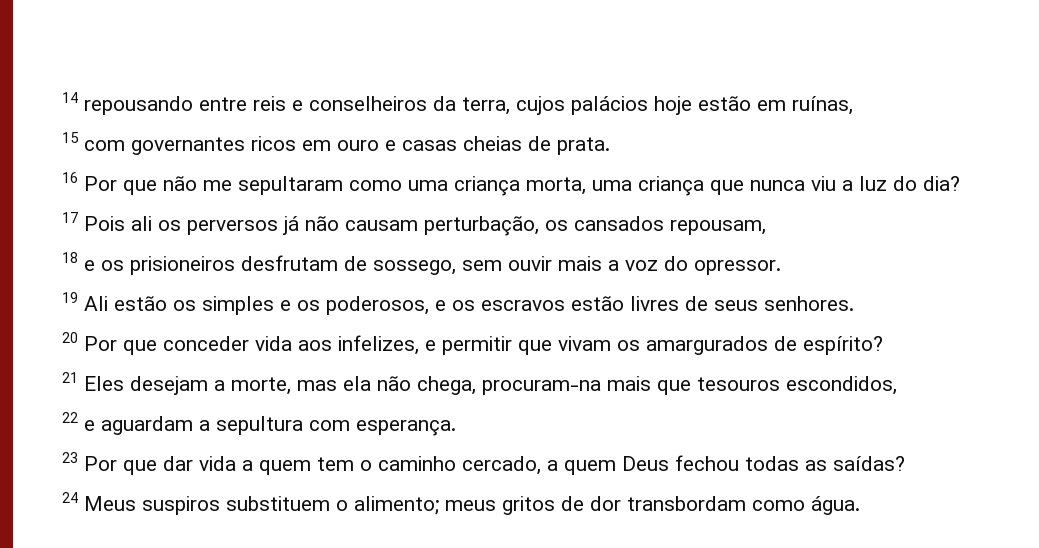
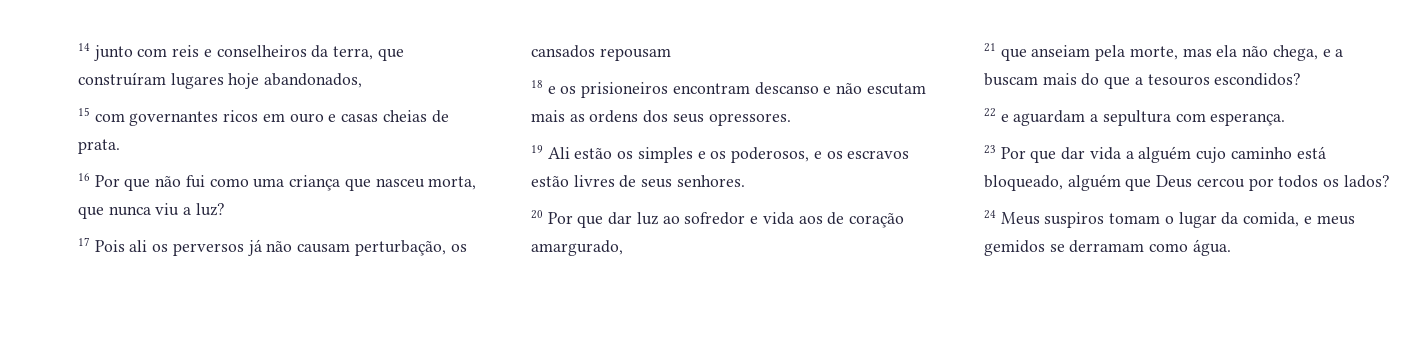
[84,96,247,115] repousando entre -> [93,45,168,61] junto com
[516,96,853,115] cujos palácios hoje estão em ruínas, -> [377,48,404,61] [78,72,363,89] que construíram lugares hoje abandonados,
[203,176,343,195] me sepultaram -> [185,175,205,188] fui
[526,176,704,196] morta, uma criança -> [344,176,477,191] que nasceu morta,
[859,176,960,191] luz do dia? -> [195,203,225,216] luz?
[670,220,766,235] repousam, -> [599,48,671,61] repousam
[241,255,781,275] desfrutam de sossego, sem ouvir mais a voz do opressor. -> [672,82,926,95] [531,110,791,126] encontram descanso e não escutam mais as ordens dos seus opressores.
[163,335,883,355] [62,372,225,395] conceder vida aos infelizes, e permitir que vivam os amargurados de espírito? // 21 Eles desejam a -> [608,212,904,228] [531,240,623,256] [984,43,1126,61] dar luz ao sofredor e vida aos de coração amargurado, // 21 que anseiam pela
[482,376,897,395] procuram-na mais que tesouros escondidos, -> [1322,49,1344,57] [984,73,1302,89] e a buscam mais do que a tesouros escondidos?
[259,455,905,475] [62,492,746,515] quem tem o caminho cercado, a quem Deus fechou todas as saídas? // 24 Meus suspiros substituem o alimento; meus gritos de dor transbordam -> [1138,146,1326,163] [984,174,1390,191] [984,210,1355,228] [984,240,1145,256] alguém cujo caminho está bloqueado, alguém que Deus cercou por todos os lados? // 24 Meus suspiros tomam o lugar da comida, e meus gemidos se derramam

